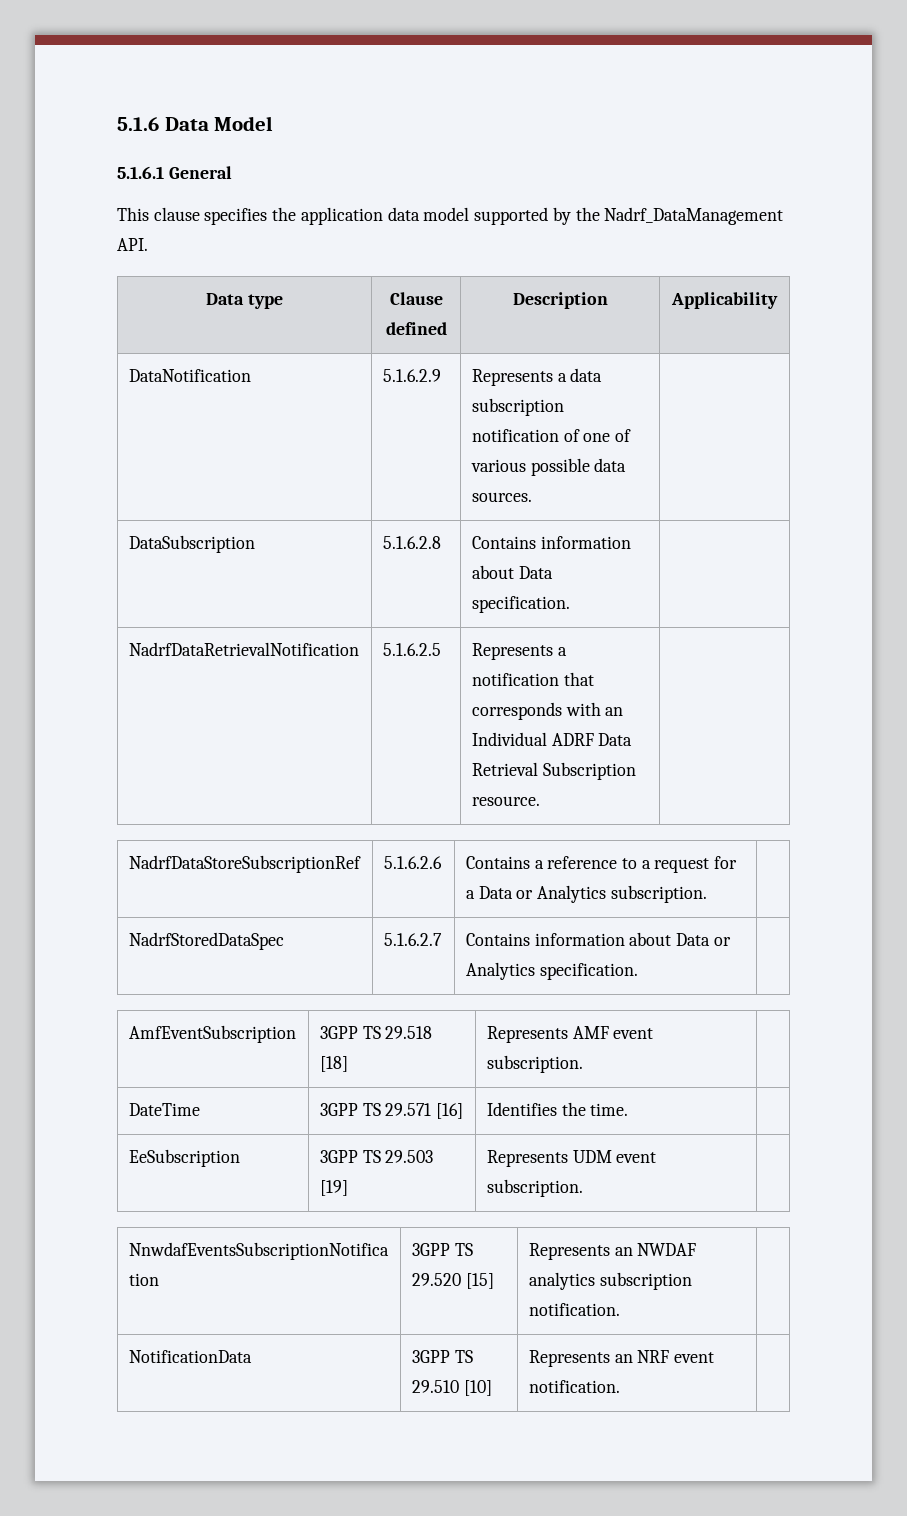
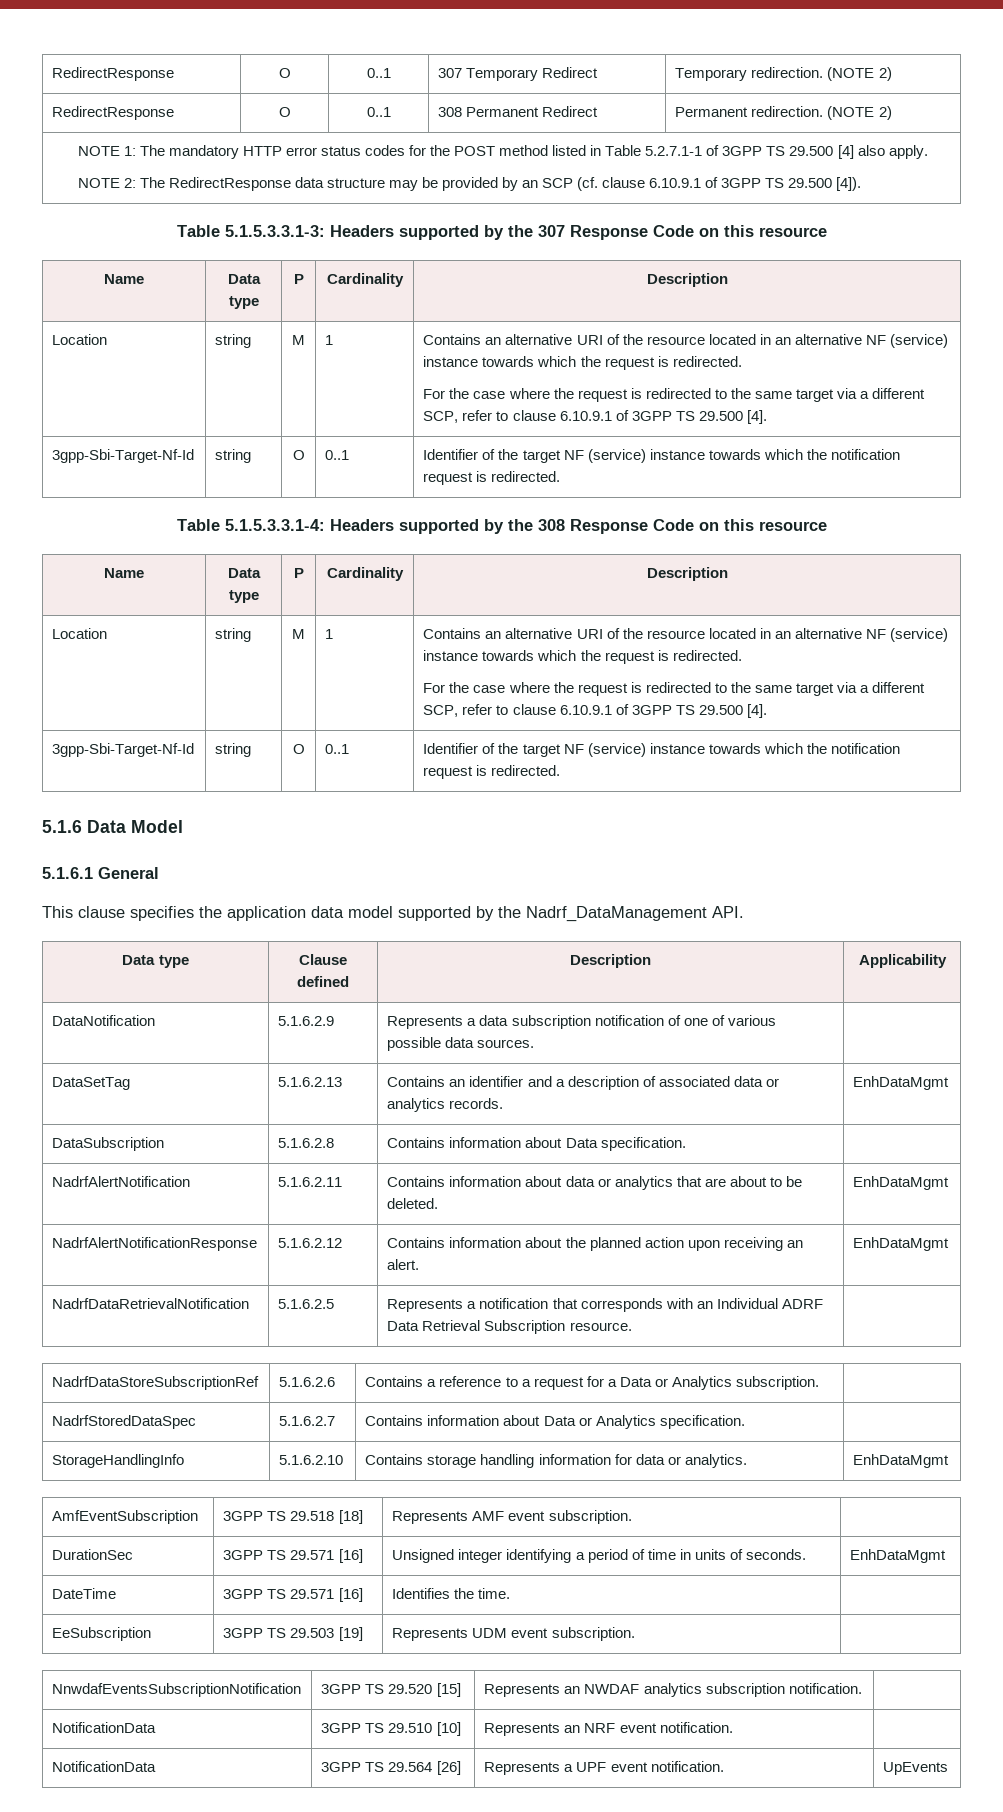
(117, 124) none -> [52,67,175,81] [278,68,291,78] [366,68,391,78] [438,67,599,81] [675,67,892,81] [52,106,175,120] [278,107,291,117] [366,107,391,117] [438,106,599,117] [675,106,892,120] [77,145,928,159] [77,177,862,191] [176,225,827,240] [104,274,144,284] [227,274,261,284] [228,296,259,309] [293,274,304,284] [326,273,404,287] [646,273,728,287] [52,334,108,345] [215,334,252,348] [292,335,305,345] [325,335,334,345] [423,334,948,348] [423,356,742,370] [423,388,926,402] [423,410,767,424] [52,449,195,463] [215,449,252,463] [292,450,305,460] [325,450,350,460] [423,449,900,463] [423,471,561,485] [176,519,827,534] [104,568,144,578] [227,568,261,578] [228,590,259,603] [293,568,304,578] [326,567,404,581] [646,567,728,581] [52,628,108,639] [215,628,252,642] [292,629,305,639] [325,629,334,639] [423,628,948,642] [423,650,742,664] [423,682,926,696] [423,704,767,718] [52,743,195,757] [215,743,252,757] [292,744,305,754] [325,744,350,754] [423,743,900,757] [423,765,561,779] RedirectResponse | O | 0..1 | 307 Temporary Redirect | Temporary redirection. (NOTE 2) // RedirectResponse | O | 0..1 | 308 Permanent Redirect | Permanent redirection. (NOTE 2) // NOTE 1: The mandatory HTTP error status codes for the POST method listed in Table 5.2.7.1-1 of 3GPP TS 29.500 [4] also apply. // NOTE 2: The RedirectResponse data structure may be provided by an SCP (cf. clause 6.10.9.1 of 3GPP TS 29.500 [4]). // Table 5.1.5.3.3.1-3: Headers supported by the 307 Response Code on this resource // Name | Data type | P | Cardinality | Description // Location | string | M | 1 | Contains an alternative URI of the resource located in an alternative NF (service) instance towards which the request is redirected. // For the case where the request is redirected to the same target via a different SCP, refer to clause 6.10.9.1 of 3GPP TS 29.500 [4]. // 3gpp-Sbi-Target-Nf-Id | string | O | 0..1 | Identifier of the target NF (service) instance towards which the notification request is redirected. // Table 5.1.5.3.3.1-4: Headers supported by the 308 Response Code on this resource // Name | Data type | P | Cardinality | Description // Location | string | M | 1 | Contains an alternative URI of the resource located in an alternative NF (service) instance towards which the request is redirected. // For the case where the request is redirected to the same target via a different SCP, refer to clause 6.10.9.1 of 3GPP TS 29.500 [4]. // 3gpp-Sbi-Target-Nf-Id | string | O | 0..1 | Identifier of the target NF (service) instance towards which the notification request is redirected. //
(532, 497) none -> [52,1077,131,1090] [278,1077,343,1087] [387,1076,779,1090] [387,1098,504,1112] [853,1076,950,1090] // DataSetTag | 5.1.6.2.13 | Contains an identifier and a description of associated data or analytics records. | EnhDataMgmt
(570, 604) none -> [52,1176,191,1187] [278,1177,343,1187] [387,1176,802,1190] [387,1198,439,1209] [853,1176,950,1190] [52,1237,258,1251] [278,1238,343,1248] [387,1237,803,1251] [387,1259,420,1270] [853,1237,950,1251] // NadrfAlertNotification | 5.1.6.2.11 | Contains information about data or analytics that are about to be deleted. | EnhDataMgmt // NadrfAlertNotificationResponse | 5.1.6.2.12 | Contains information about the planned action upon receiving an alert. | EnhDataMgmt
(638, 971) none -> [52,1454,185,1468] [279,1455,344,1465] [365,1454,747,1468] [853,1454,950,1468] // StorageHandlingInfo | 5.1.6.2.10 | Contains storage handling information for data or analytics. | EnhDataMgmt
(583, 1064) none -> [52,1549,134,1560] [223,1549,363,1563] [392,1549,806,1563] [850,1549,947,1563] // DurationSec | 3GPP TS 29.571 [16] | Unsigned integer identifying a period of time in units of seconds. | EnhDataMgmt
(620, 1386) none -> [52,1761,157,1772] [321,1761,461,1775] [484,1761,724,1775] [883,1762,949,1775] // NotificationData | 3GPP TS 29.564 [26] | Represents a UPF event notification. | UpEvents

